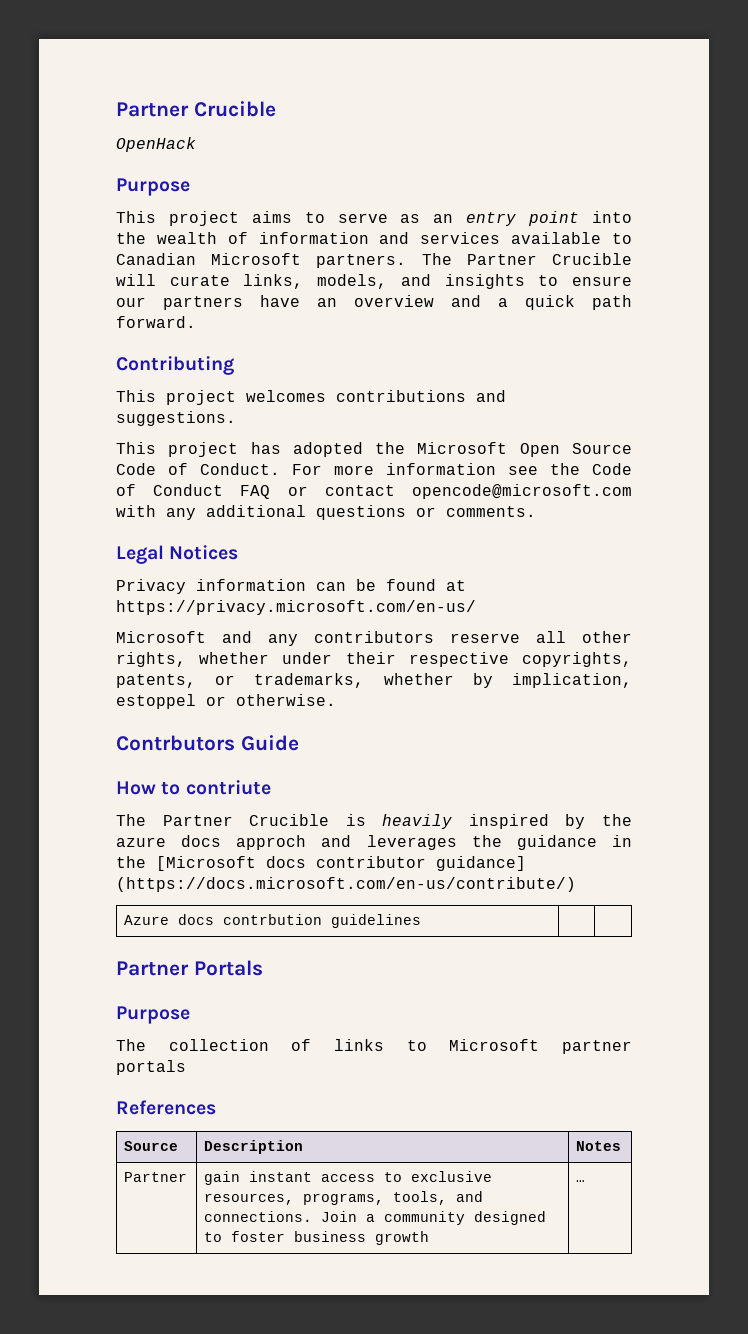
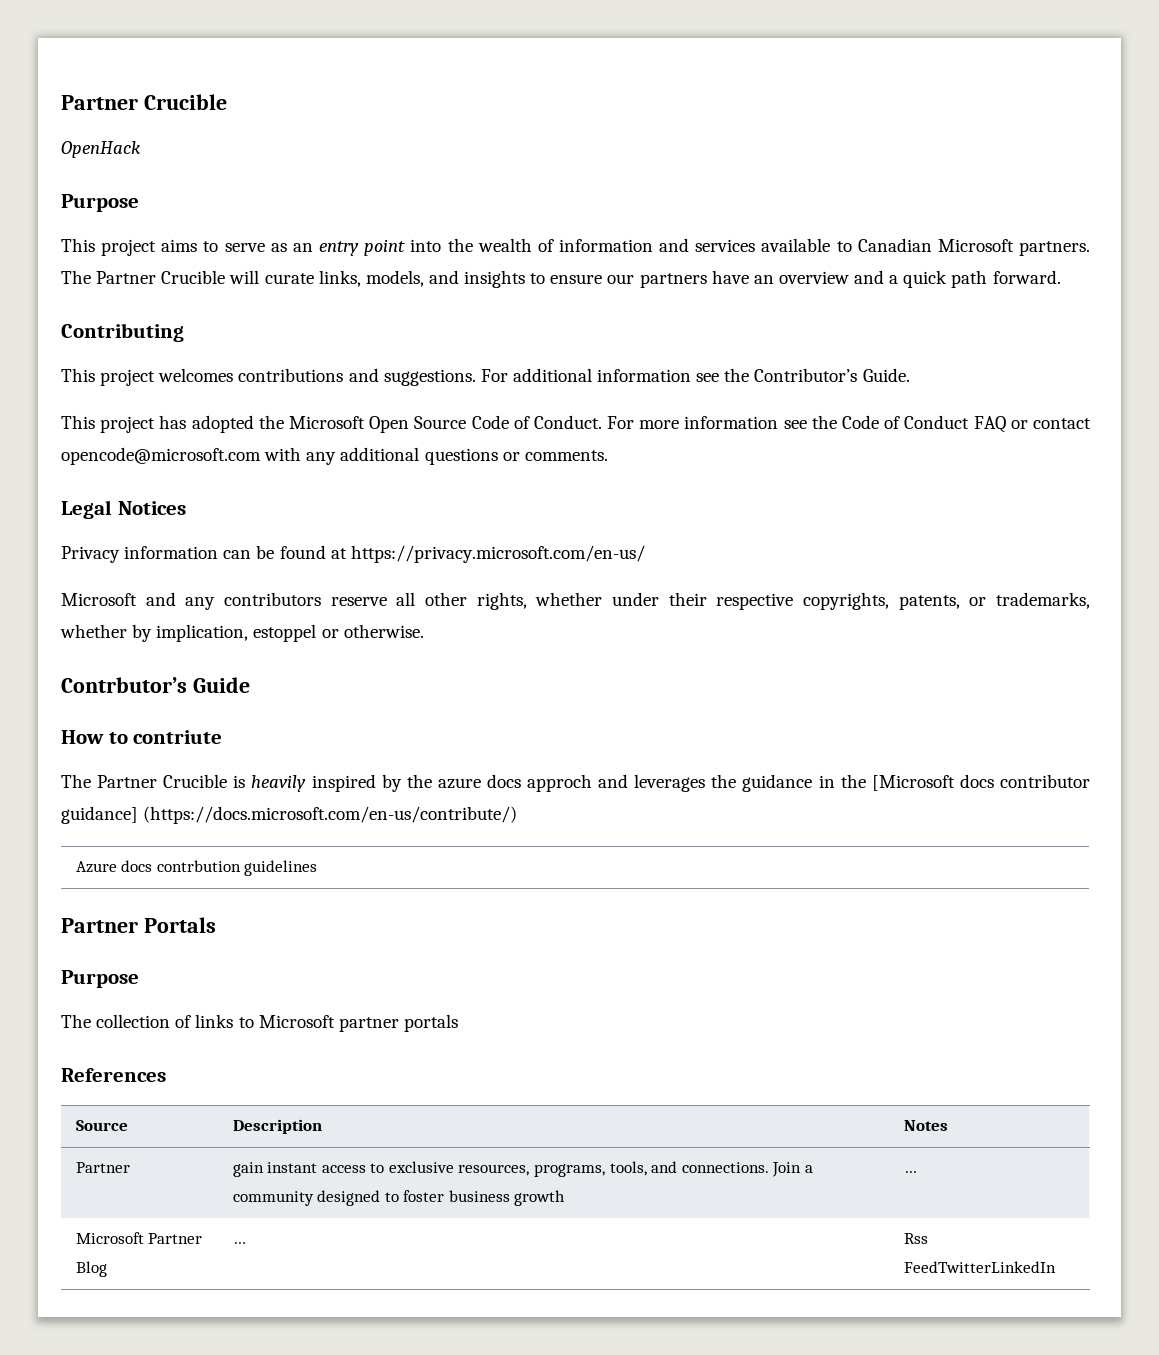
(236, 418) none -> [480,368,910,382] For additional information see the Contributor’s Guide.
[116,735,235,751] Contrbutors -> [61,677,187,693] Contrbutor’s
(586, 1181) none -> [75,1232,203,1244] [75,1261,107,1277] [232,1242,246,1244] [903,1233,928,1244] [903,1261,1056,1273] // Microsoft Partner Blog | … | Rss FeedTwitterLinkedIn

